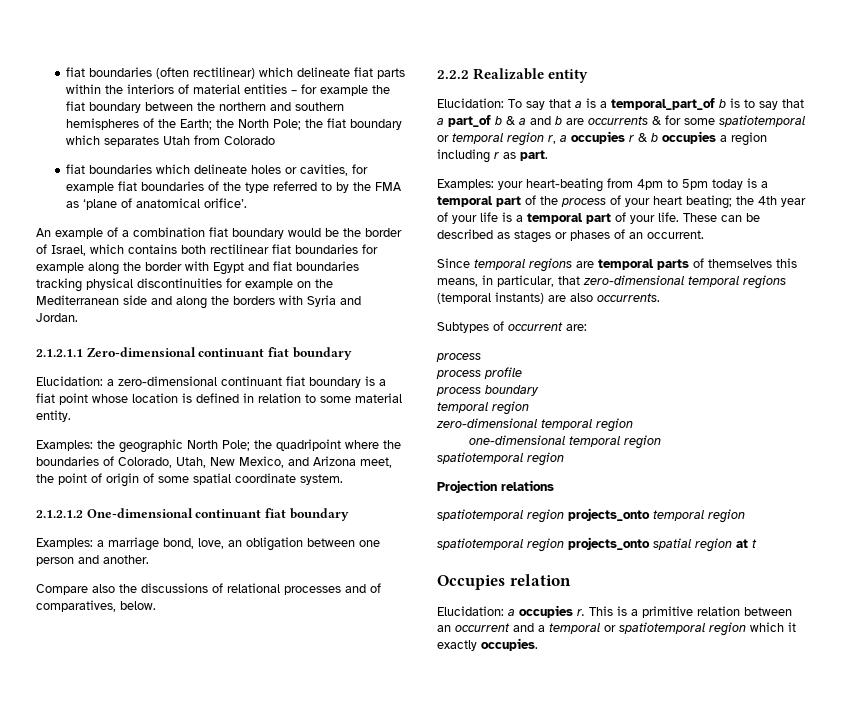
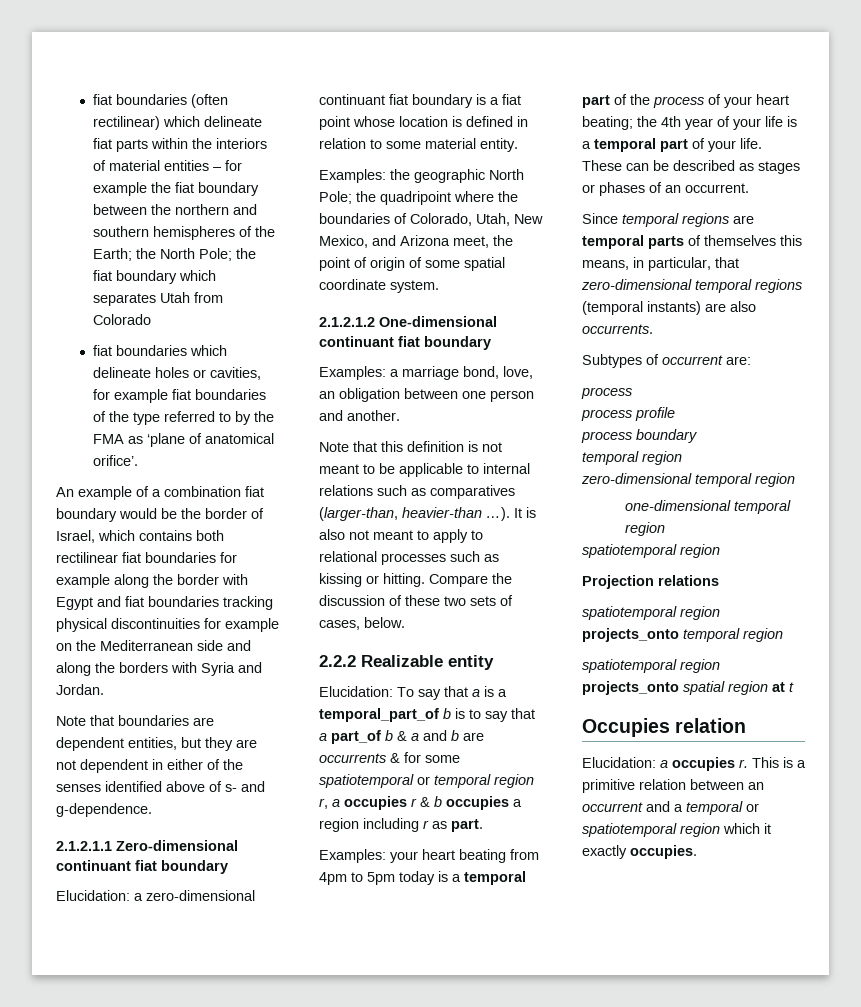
(78, 317) none -> [56,715,214,726] [56,737,257,751] [56,759,243,773] [56,781,265,792] [56,803,152,817] // Note that boundaries are dependent entities, but they are not dependent in either of the senses identified above of s- and g-dependence.
[36,583,381,595] [36,600,116,612] Compare also the discussions of relational processes and of comparatives, -> [319,441,502,452] [319,463,530,477] [319,485,515,499] [319,507,536,521] [319,529,483,543] [319,551,499,565] [319,573,512,587] [319,595,513,606] [319,620,360,630] Note that this definition is not meant to be applicable to internal relations such as comparatives (larger-than, heavier-than …). It is also not meant to apply to relational processes such as kissing or hitting. Compare the discussion of these two sets of cases,
[526,178,603,192] heart-beating -> [422,849,506,863] heart beating

